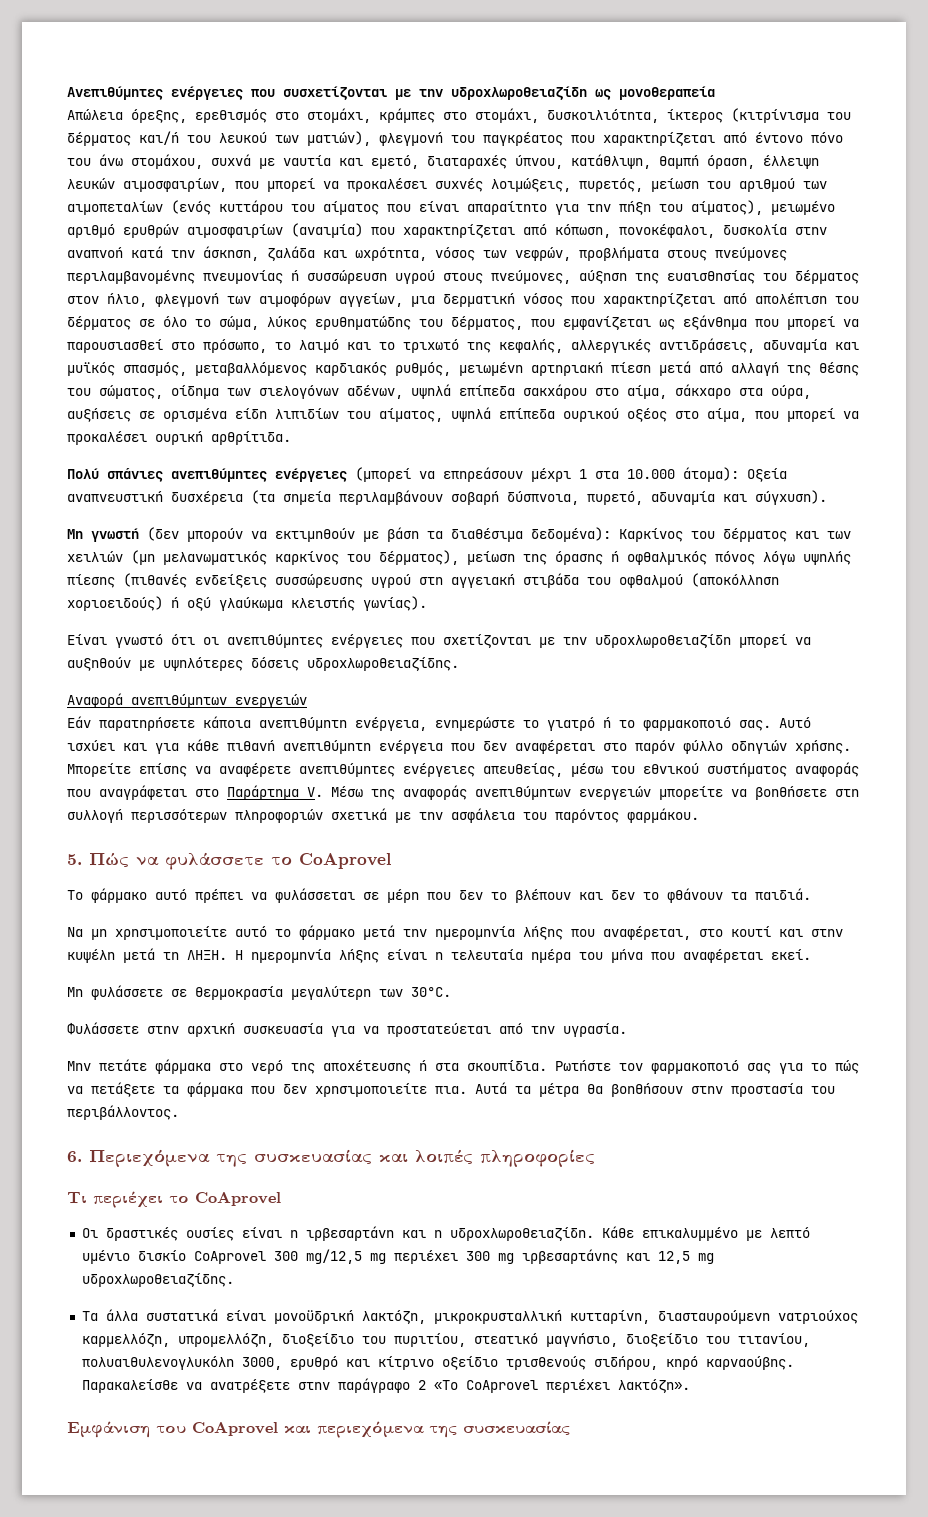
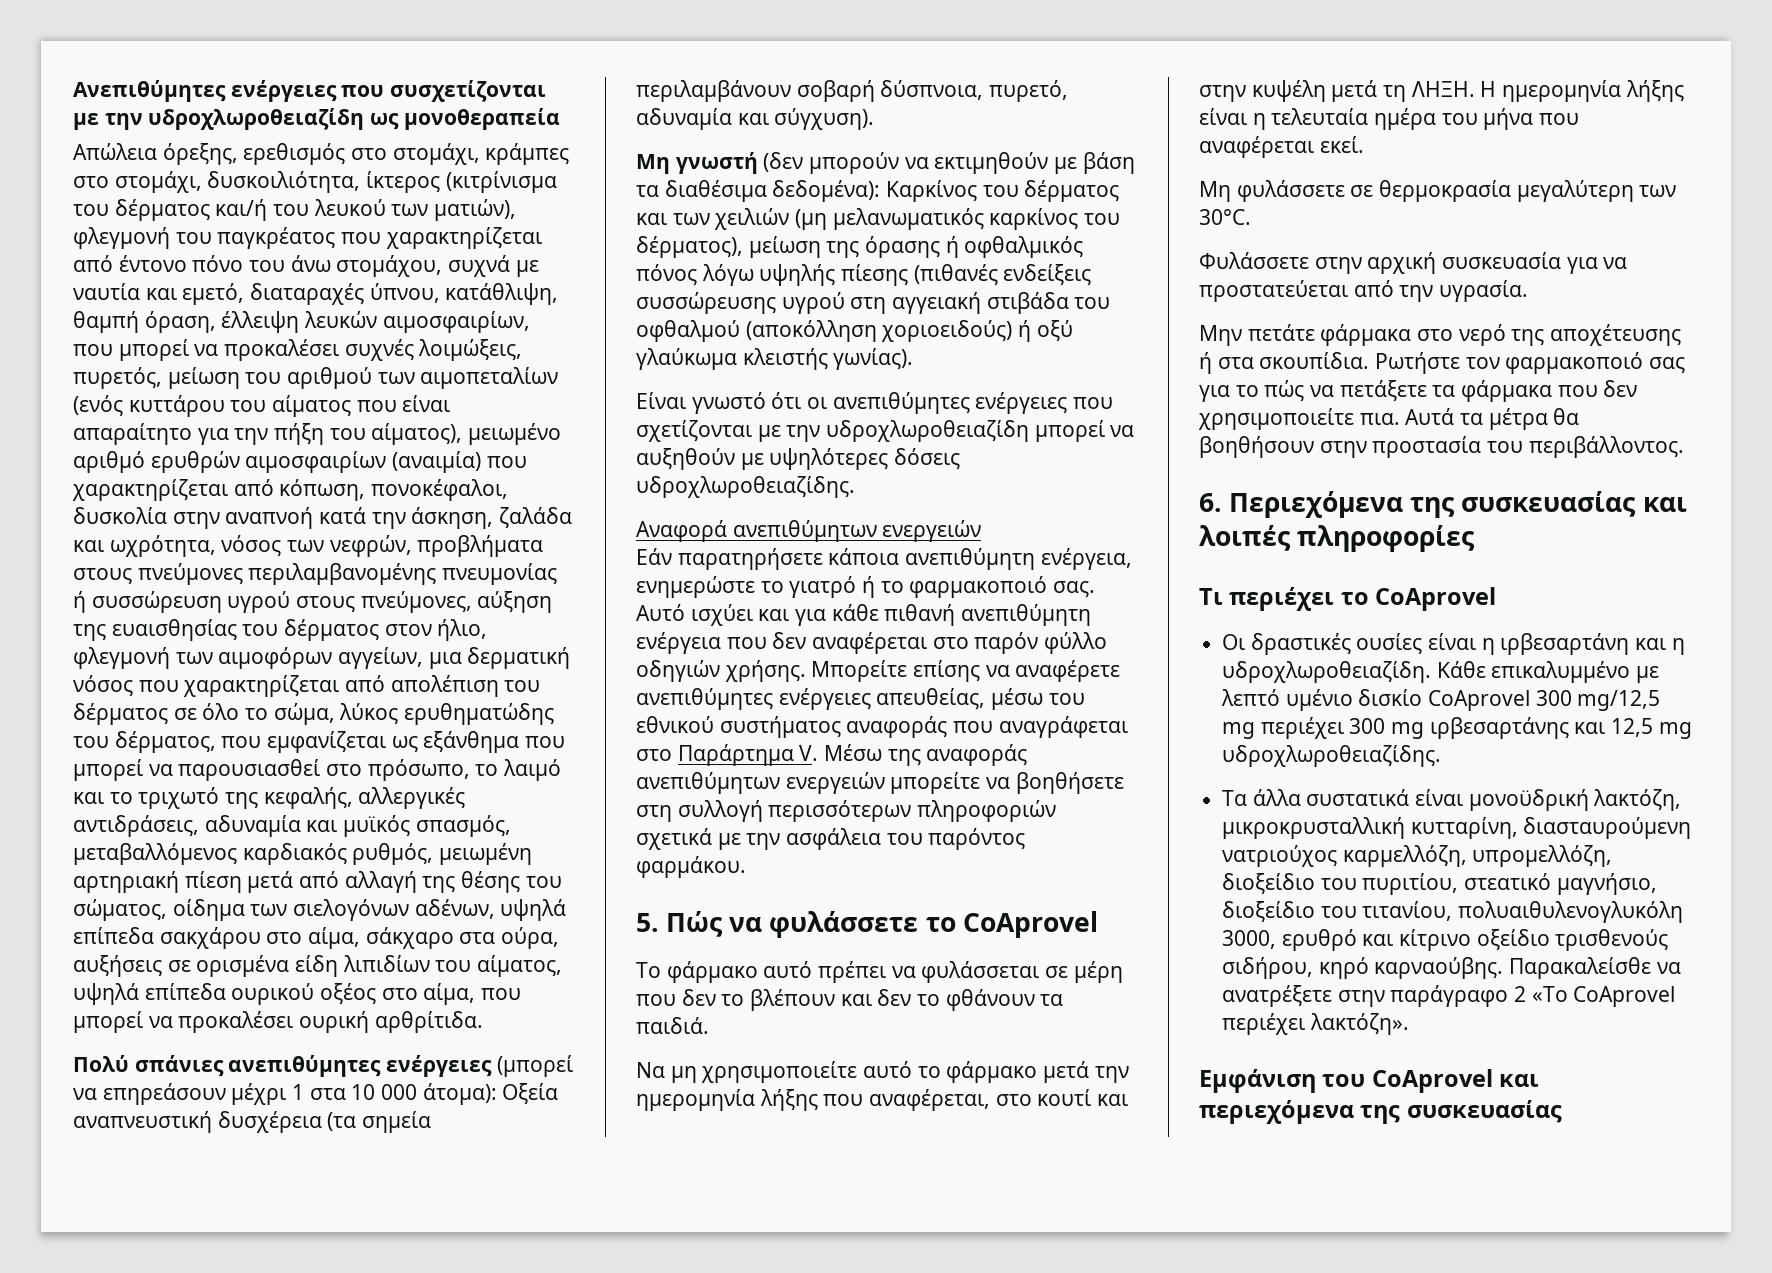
[627,469,675,479] 10.000 -> [351,1084,418,1100] 10 000

